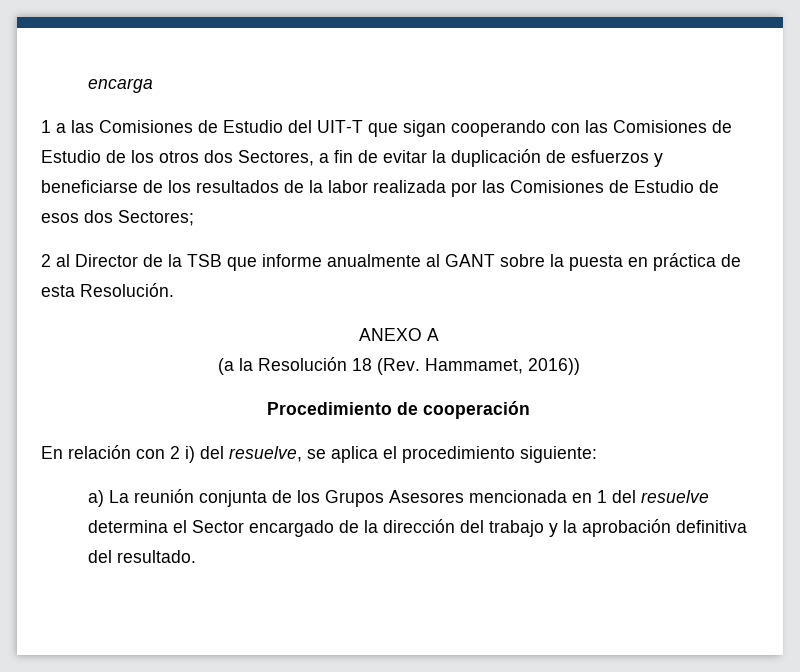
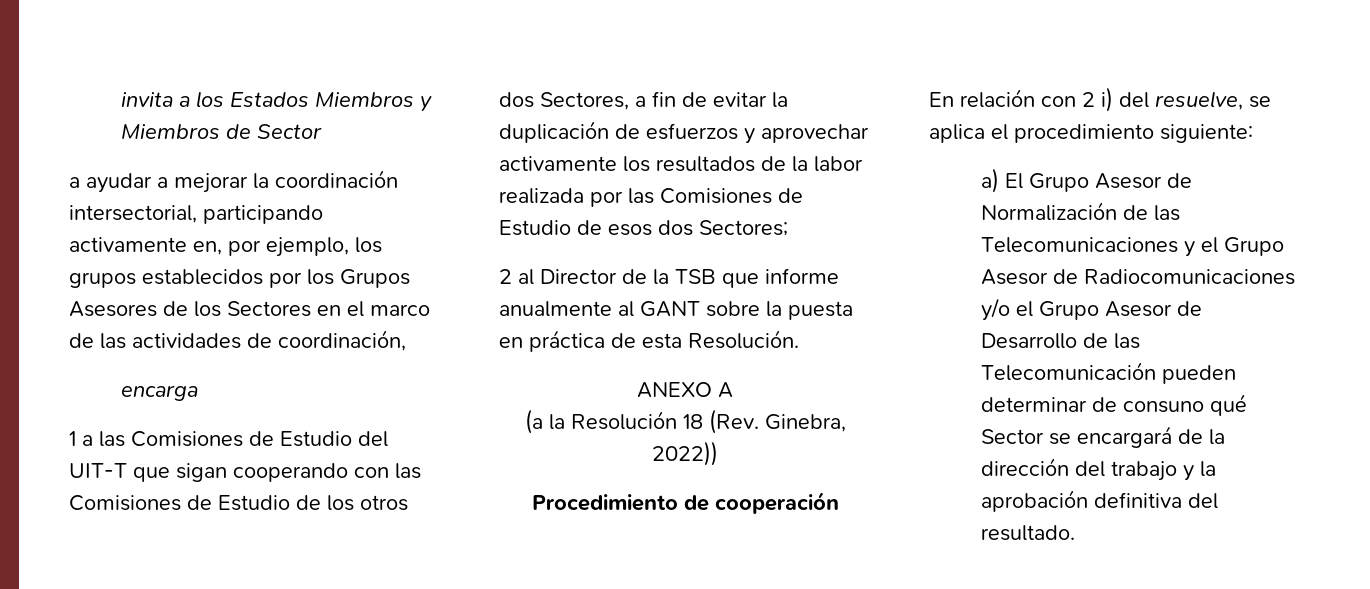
(88, 85) none -> [120,91,432,112] [120,124,322,139] [69,170,398,193] [69,205,323,224] [69,237,382,257] [69,269,410,288] [69,301,430,317] [69,330,406,351] invita a los Estados Miembros y Miembros de Sector // a ayudar a mejorar la coordinación intersectorial, participando activamente en, por ejemplo, los grupos establecidos por los Grupos Asesores de los Sectores en el marco de las actividades de coordinación, //
[41,180,163,193] beneficiarse de -> [761,124,869,143] [499,156,617,171] aprovechar activamente
[424,358,580,375] Hammamet, 2016)) -> [764,414,846,432] [652,441,718,466] Ginebra, 2022))
[109,489,710,507] [88,520,335,537] La reunión conjunta de los Grupos Asesores mencionada en 1 del resuelve determina el Sector encargado -> [1004,173,1192,192] [980,202,1180,221] [980,237,1284,257] [980,269,1295,285] [980,298,1202,321] [980,333,1140,349] [980,362,1236,384] [980,394,1247,416] [980,426,1172,448] El Grupo Asesor de Normalización de las Telecomunicaciones y el Grupo Asesor de Radiocomunicaciones y/o el Grupo Asesor de Desarrollo de las Telecomunicación pueden determinar de consuno qué Sector se encargará

